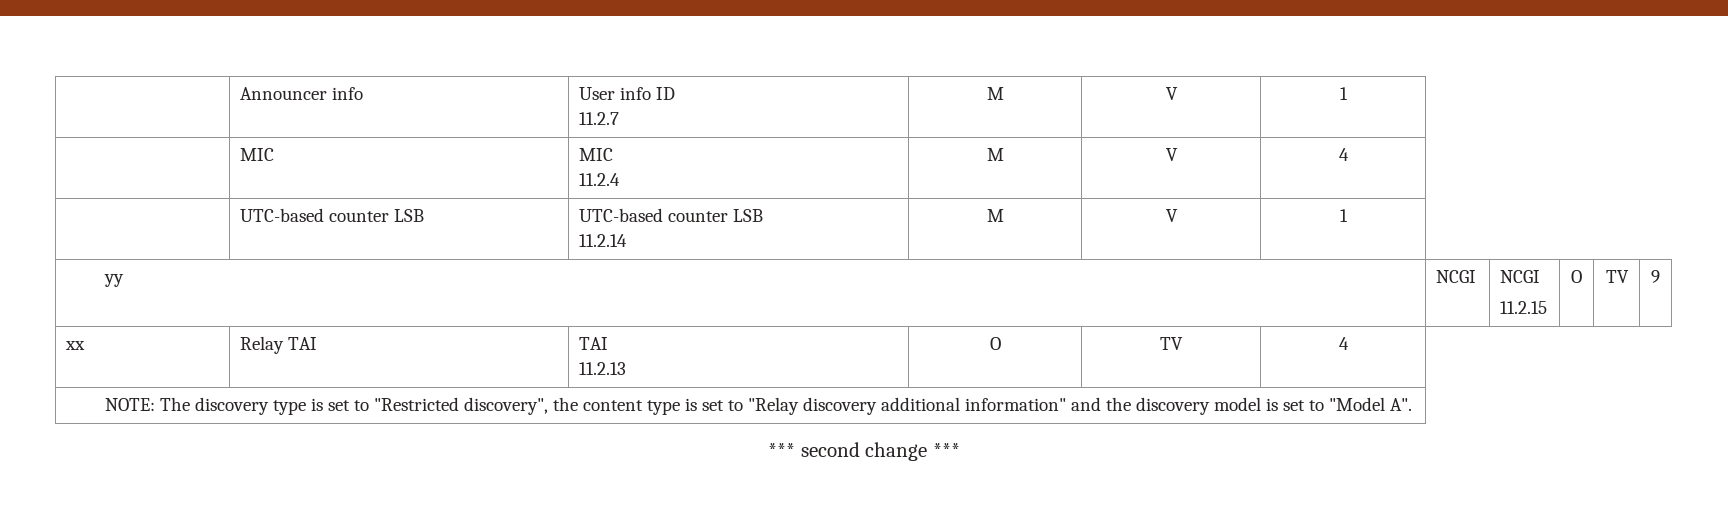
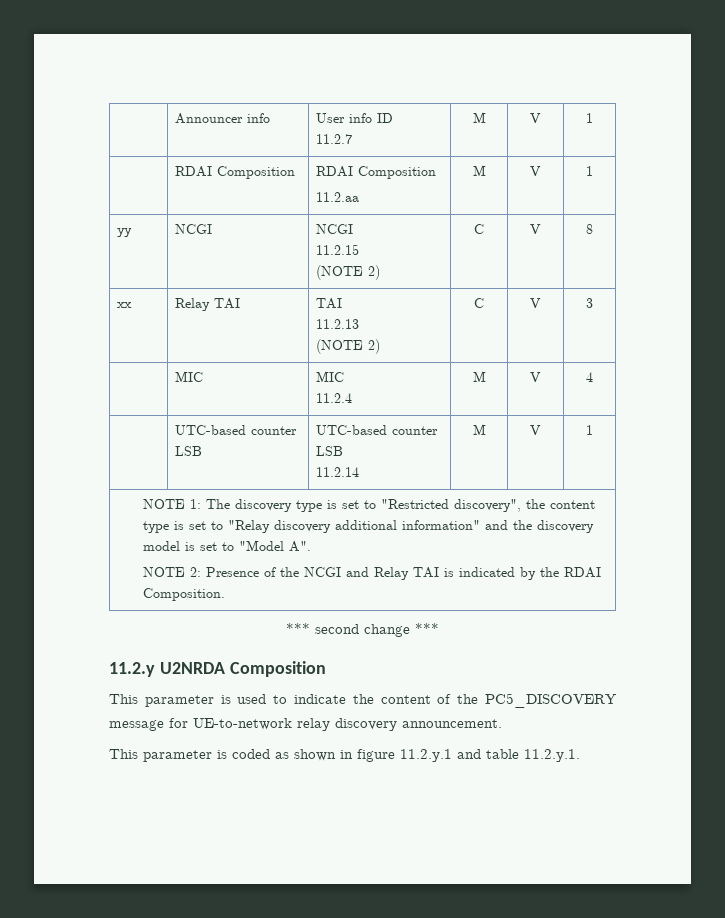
(1348, 93) none -> [174,166,295,179] [315,166,436,179] [315,192,359,202] [472,165,486,176] [530,166,541,176] [586,166,593,176] [116,228,132,237] [174,224,212,234] [315,224,353,234] [315,244,359,255] [315,265,380,280] [474,224,484,234] [530,224,541,234] [586,224,593,234] [116,302,132,308] [174,298,240,311] [315,298,342,309] [315,319,359,329] [315,339,380,354] [474,298,484,308] [530,298,541,308] [586,298,593,308] // | RDAI Composition | RDAI Composition // 11.2.aa | M | V | 1 // yy | NCGI | NCGI // 11.2.15 // (NOTE 2) | C | V | 8 // xx | Relay TAI | TAI // 11.2.13 // (NOTE 2) | C | V | 3
[103,274,124,287] [1436,270,1477,283] [1500,270,1541,283] [1500,301,1548,314] [1571,270,1582,283] [1605,270,1629,283] [1651,270,1660,283] [65,341,86,350] [240,336,318,354] [579,337,609,350] [579,362,627,375] [989,337,1001,350] [1160,337,1183,350] [1338,337,1349,350] [104,398,155,411] yy | NCGI | NCGI // 11.2.15 | O | TV | 9 // xx | Relay TAI | TAI // 11.2.13 | O | TV | 4 // NOTE: -> [143,499,202,509] NOTE 1:
[768,442,960,461] // *** second change *** -> [143,567,602,580] [143,588,226,601] [286,623,439,637] [109,661,326,677] [109,693,618,708] [109,718,502,731] [109,749,580,762] // NOTE 2: Presence of the NCGI and Relay TAI is indicated by the RDAI Composition. // *** second change *** // 11.2.y U2NRDA Composition // This parameter is used to indicate the content of the PC5_DISCOVERY message for UE-to-network relay discovery announcement. // This parameter is coded as shown in figure 11.2.y.1 and table 11.2.y.1.

